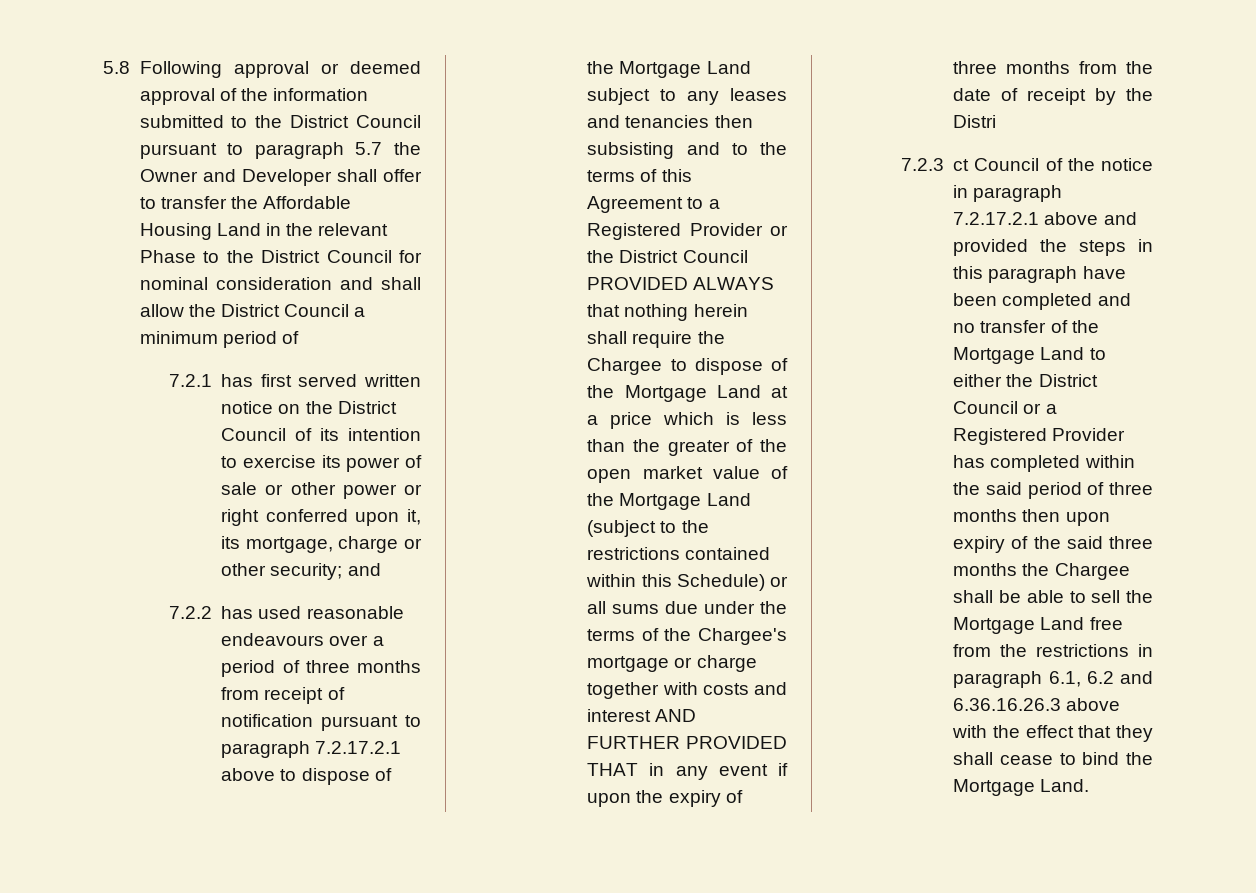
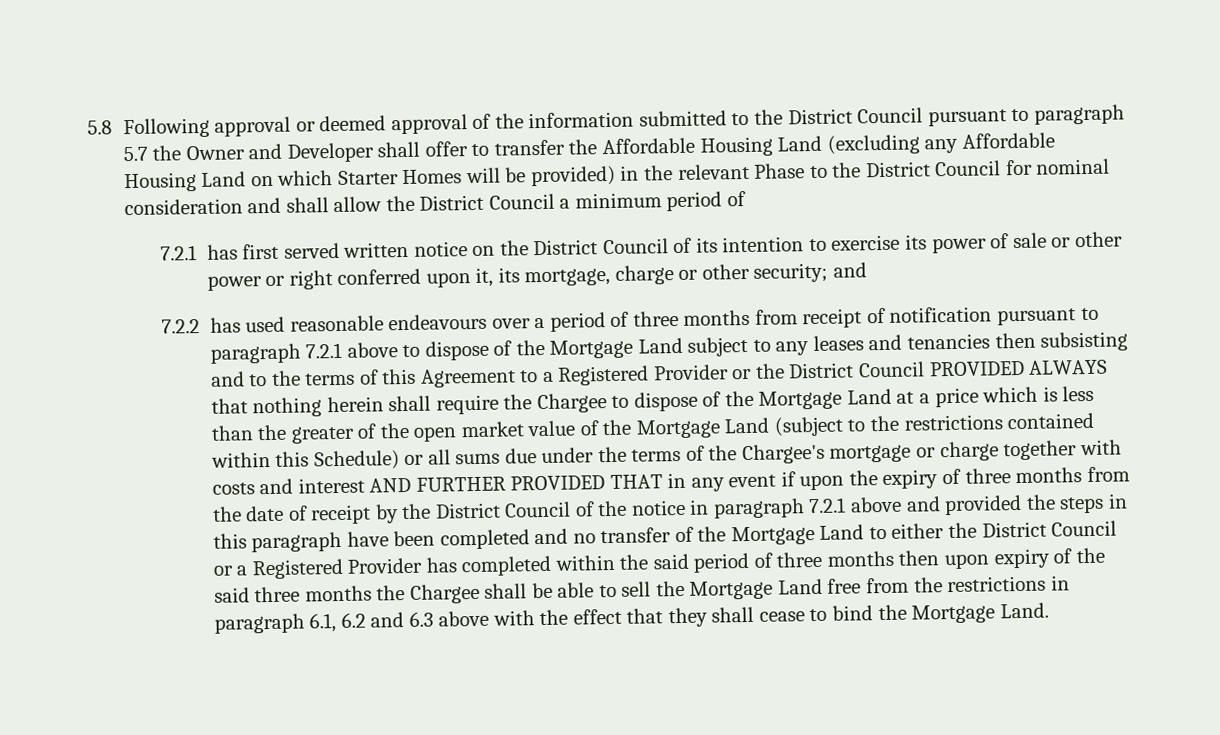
(261, 229) none -> [826,132,1055,155] [123,165,616,193] (excluding any Affordable Housing Land on which Starter Homes will be provided)
[315,741,402,754] 7.2.17.2.1 -> [305,342,343,359] 7.2.1
[953,115,997,128] [900,158,970,171] Distri // 7.2.3 ct -> [434,502,501,519] District
[953,212,1040,225] 7.2.17.2.1 -> [808,497,847,514] 7.2.1
[953,698,1062,711] 6.36.16.26.3 -> [408,611,434,627] 6.3

